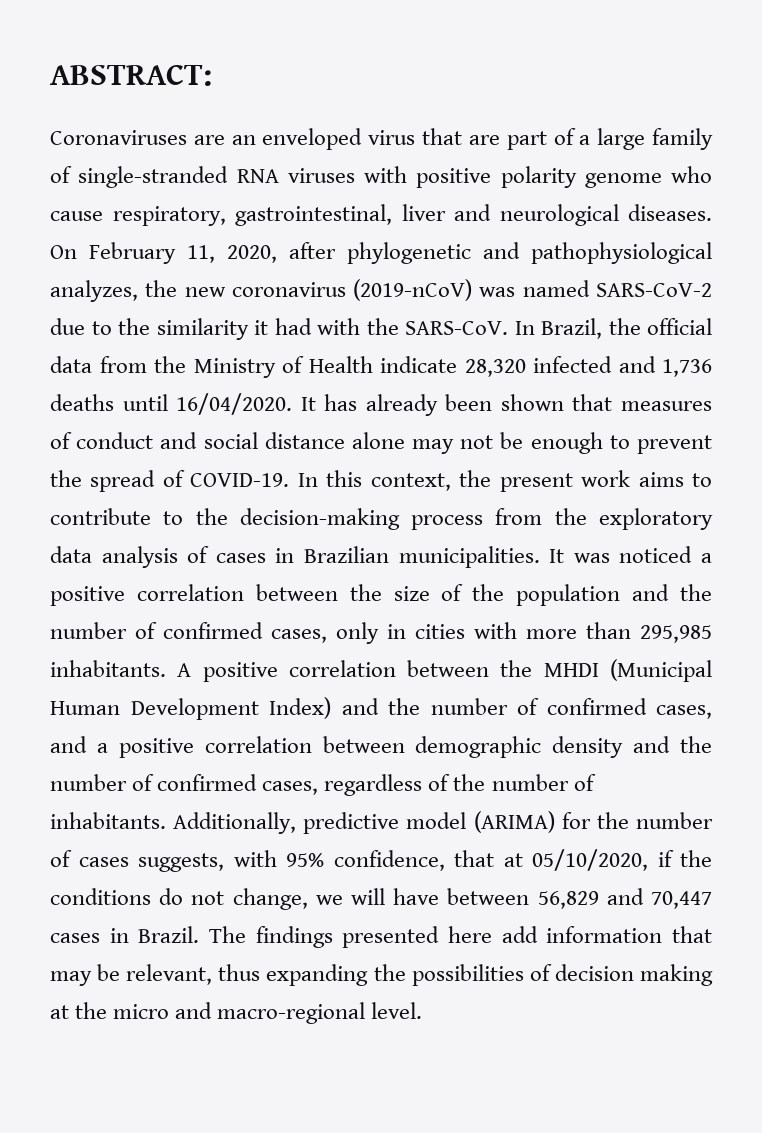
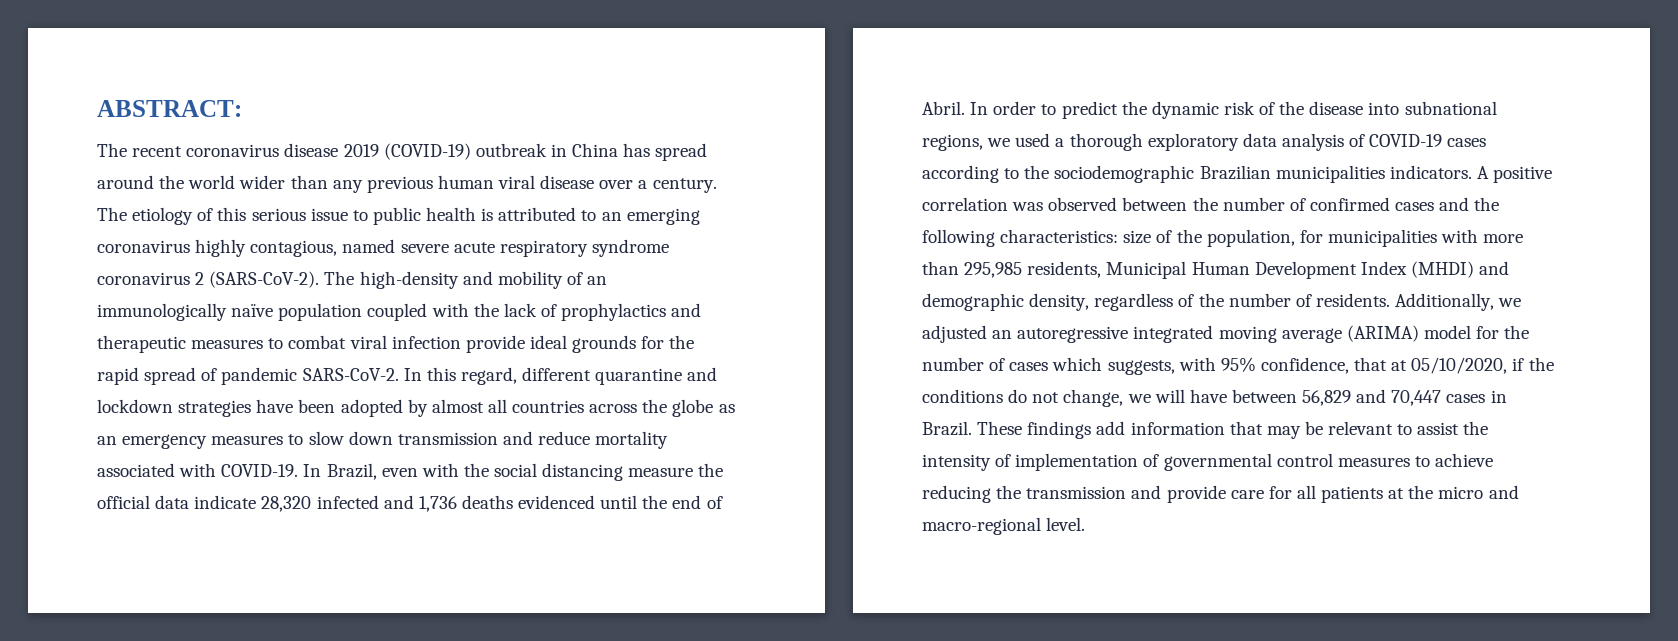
[50,128,714,150] [50,166,712,188] [50,204,712,226] [50,242,712,264] [50,279,713,302] [50,318,712,340] [50,356,373,378] Coronaviruses are an enveloped virus that are part of a large family of single-stranded RNA viruses with positive polarity genome who cause respiratory, gastrointestinal, liver and neurological diseases. On February 11, 2020, after phylogenetic and pathophysiological analyzes, the new coronavirus (2019-nCoV) was named SARS-CoV-2 due to the similarity it had with the SARS-CoV. In Brazil, the official data from the Ministry of Health -> [97,143,708,161] [97,175,717,193] [97,207,700,225] [97,239,669,257] [97,271,608,289] [97,303,702,321] [97,335,695,353] [97,367,718,385] [97,399,735,417] [97,431,669,449] [97,463,724,481] [97,495,190,509] The recent coronavirus disease 2019 (COVID-19) outbreak in China has spread around the world wider than any previous human viral disease over a century. The etiology of this serious issue to public health is attributed to an emerging coronavirus highly contagious, named severe acute respiratory syndrome coronavirus 2 (SARS-CoV-2). The high-density and mobility of an immunologically naïve population coupled with the lack of prophylactics and therapeutic measures to combat viral infection provide ideal grounds for the rapid spread of pandemic SARS-CoV-2. In this regard, different quarantine and lockdown strategies have been adopted by almost all countries across the globe as an emergency measures to slow down transmission and reduce mortality associated with COVID-19. In Brazil, even with the social distancing measure the official data
[122,393,712,416] [50,432,712,454] [50,470,712,492] [50,508,713,530] [50,546,713,568] [50,584,712,606] [50,622,712,644] [50,659,712,682] [50,697,712,720] [50,736,712,758] [50,774,319,795] until 16/04/2020. It has already been shown that measures of conduct and social distance alone may not be enough to prevent the spread of COVID-19. In this context, the present work aims to contribute to the decision-making process from the exploratory data analysis of cases in Brazilian municipalities. It was noticed a positive correlation between the size of the population and the number of confirmed cases, only in cities with more than 295,985 inhabitants. A positive correlation between the MHDI (Municipal Human Development Index) and the number of confirmed cases, and a positive correlation between demographic density and the number of confirmed cases, -> [518,495,723,509] [922,101,1497,119] [922,133,1487,151] [922,165,1553,183] [922,197,1500,211] [922,229,1524,247] [922,261,1510,279] [922,293,1090,311] evidenced until the end of Abril. In order to predict the dynamic risk of the disease into subnational regions, we used a thorough exploratory data analysis of COVID-19 cases according to the sociodemographic Brazilian municipalities indicators. A positive correlation was observed between the number of confirmed cases and the following characteristics: size of the population, for municipalities with more than 295,985 residents, Municipal Human Development Index (MHDI) and demographic density,
[50,811,555,834] inhabitants. Additionally, predictive model (ARIMA) -> [1315,293,1522,311] [922,325,1471,343] residents. Additionally, we adjusted an autoregressive integrated moving average (ARIMA) model
(129, 862) none -> [1052,357,1103,371] which
[208,926,492,948] The findings presented here -> [977,421,1092,439] These findings
[126,964,713,986] relevant, thus expanding the possibilities of decision making -> [1328,421,1489,435] [922,453,1494,471] [922,485,1384,503] relevant to assist the intensity of implementation of governmental control measures to achieve reducing the transmission and provide care for all patients

